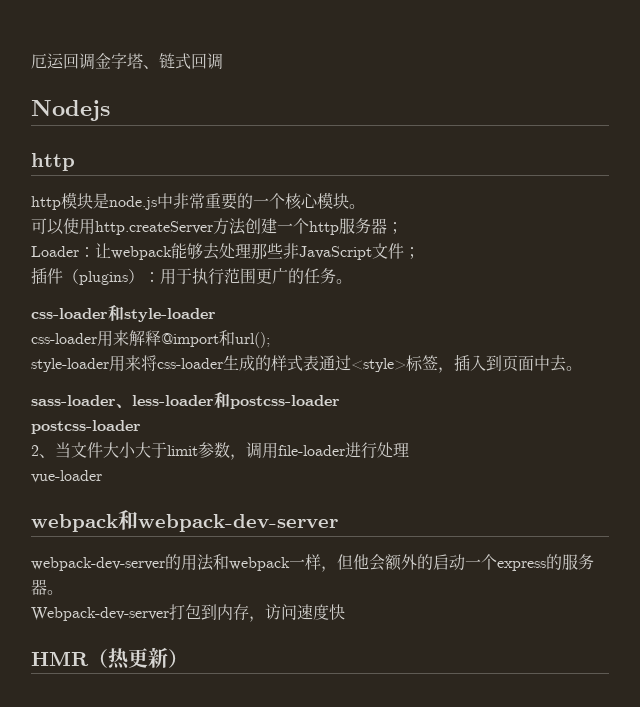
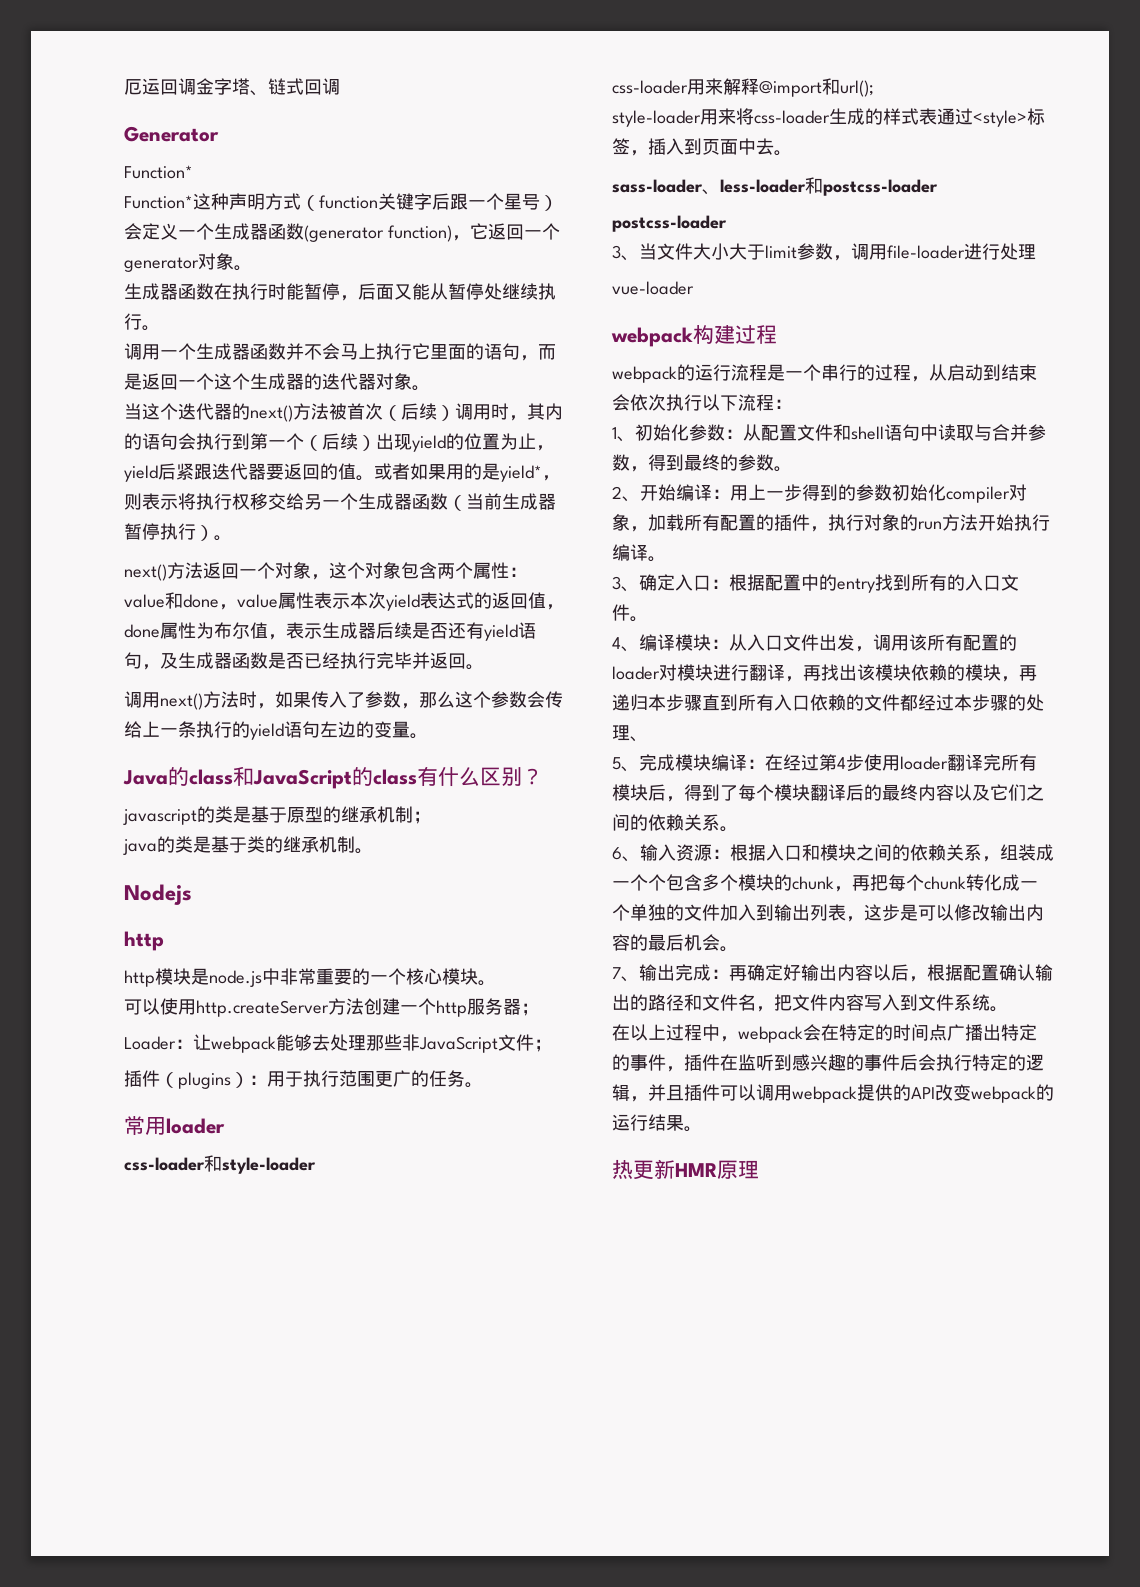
(223, 61) none -> [124,126,219,142] [124,165,193,179] [124,193,558,211] [124,223,560,242] [124,253,252,272] [124,283,556,301] [124,313,160,331] [124,343,556,361] [124,373,430,391] [124,403,563,422] [124,433,554,452] [124,463,560,482] [124,493,556,511] [124,523,232,541] [124,562,527,581] [124,592,564,611] [124,622,536,641] [124,652,484,670] [124,691,563,710] [124,721,428,740] [123,766,543,789] [123,806,431,825] [123,836,373,855] // Generator // Function* // Function*这种声明方式（function关键字后跟一个星号）会定义一个生成器函数(generator function)，它返回一个generator对象。 // 生成器函数在执行时能暂停，后面又能从暂停处继续执行。 // 调用一个生成器函数并不会马上执行它里面的语句，而是返回一个这个生成器的迭代器对象。 // 当这个迭代器的next()方法被首次（后续）调用时，其内的语句会执行到第一个（后续）出现yield的位置为止，yield后紧跟迭代器要返回的值。或者如果用的是yield*，则表示将执行权移交给另一个生成器函数（当前生成器暂停执行）。 // next()方法返回一个对象，这个对象包含两个属性：value和done，value属性表示本次yield表达式的返回值，done属性为布尔值，表示生成器后续是否还有yield语句，及生成器函数是否已经执行完毕并返回。 // 调用next()方法时，如果传入了参数，那么这个参数会传给上一条执行的yield语句左边的变量。 // Java的class和JavaScript的class有什么区别？ // javascript的类是基于原型的继承机制； // java的类是基于类的继承机制。
(352, 281) none -> [124,1116,225,1135] // 常用loader
[31,445,39,456] 2 -> [612,245,621,259] 3
[118,510,338,532] [31,554,594,572] [31,579,63,595] [31,604,345,622] [31,647,188,670] 和webpack-dev-server // webpack-dev-server的用法和webpack一样，但他会额外的启动一个express的服务器。 // Webpack-dev-server打包到内存，访问速度快 // HMR（热更新） -> [693,325,777,344] [612,364,1037,383] [612,394,792,411] [612,424,1046,442] [612,454,792,472] [612,484,1027,503] [612,514,1050,532] [612,544,666,562] [612,574,1019,593] [612,604,648,622] [612,634,1017,652] [612,664,1037,682] [612,694,1044,711] [612,725,648,742] [612,754,1037,772] [612,784,1044,802] [612,814,738,832] [612,844,1054,862] [612,874,1038,892] [612,904,1044,922] [612,934,738,952] [612,964,1053,982] [612,994,1008,1012] [612,1024,1037,1043] [612,1054,1044,1072] [612,1084,1054,1103] [612,1114,702,1132] [612,1159,759,1180] 构建过程 // webpack的运行流程是一个串行的过程，从启动到结束会依次执行以下流程： // 1、初始化参数：从配置文件和shell语句中读取与合并参数，得到最终的参数。 // 2、开始编译：用上一步得到的参数初始化compiler对象，加载所有配置的插件，执行对象的run方法开始执行编译。 // 3、确定入口：根据配置中的entry找到所有的入口文件。 // 4、编译模块：从入口文件出发，调用该所有配置的loader对模块进行翻译，再找出该模块依赖的模块，再递归本步骤直到所有入口依赖的文件都经过本步骤的处理、 // 5、完成模块编译：在经过第4步使用loader翻译完所有模块后，得到了每个模块翻译后的最终内容以及它们之间的依赖关系。 // 6、输入资源：根据入口和模块之间的依赖关系，组装成一个个包含多个模块的chunk，再把每个chunk转化成一个单独的文件加入到输出列表，这步是可以修改输出内容的最后机会。 // 7、输出完成：再确定好输出内容以后，根据配置确认输出的路径和文件名，把文件内容写入到文件系统。 // 在以上过程中，webpack会在特定的时间点广播出特定的事件，插件在监听到感兴趣的事件后会执行特定的逻辑，并且插件可以调用webpack提供的API改变webpack的运行结果。 // 热更新HMR原理

